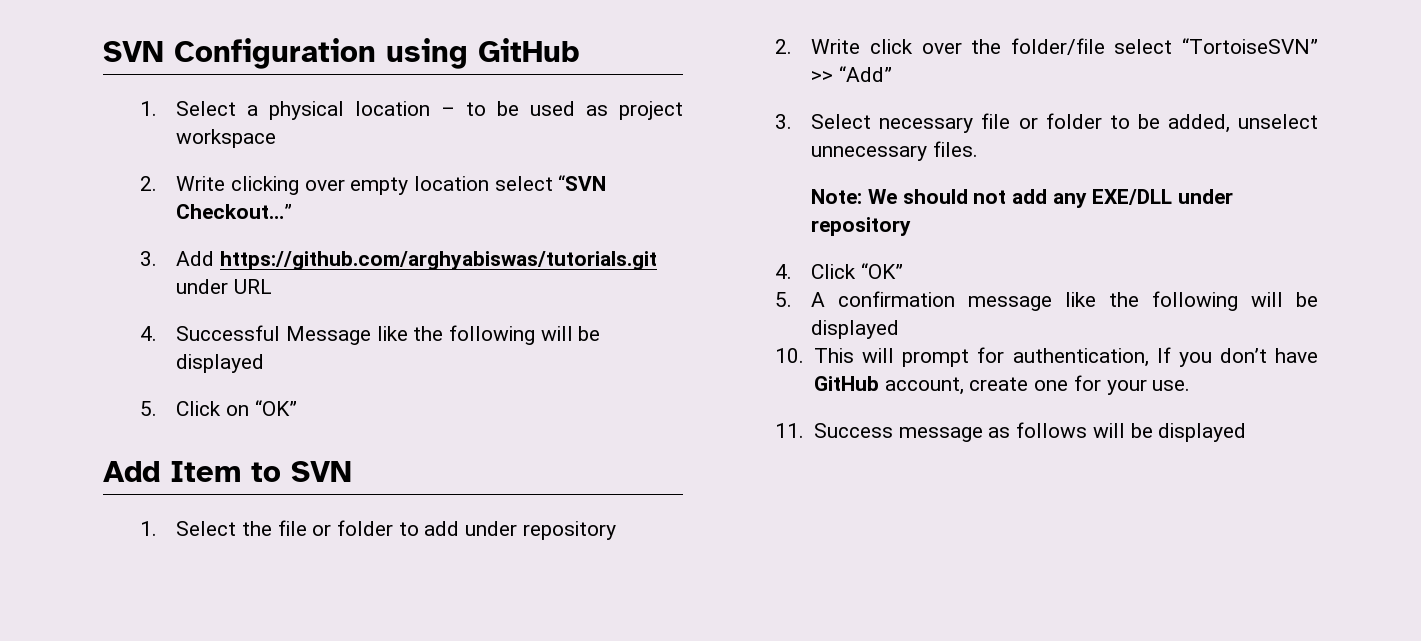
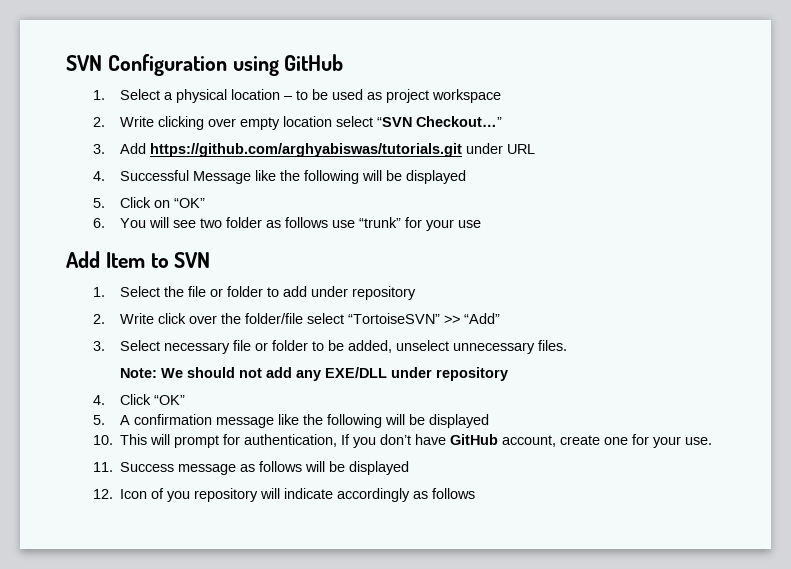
(297, 408) none -> [92,217,481,231] // 6. You will see two folder as follows use “trunk” for your use
(1247, 432) none -> [92,488,476,502] // 12. Icon of you repository will indicate accordingly as follows

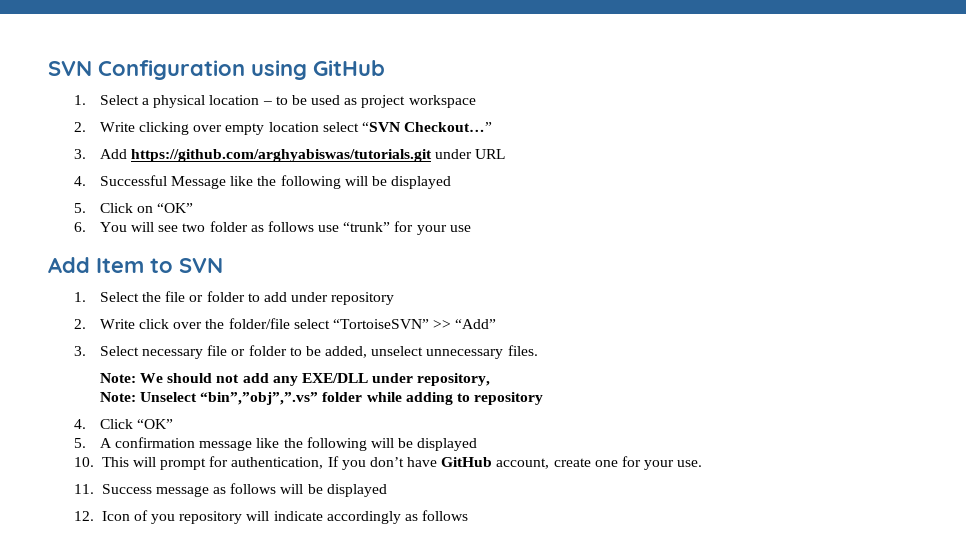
(432, 372) none -> [417,373,491,386] [99,392,470,405] repository, // Note: Unselect “bin”,”obj”,”.vs” folder while adding to

